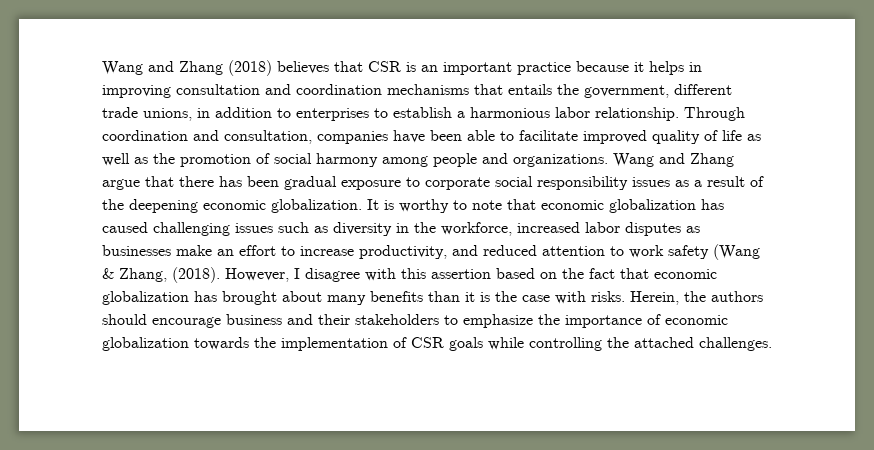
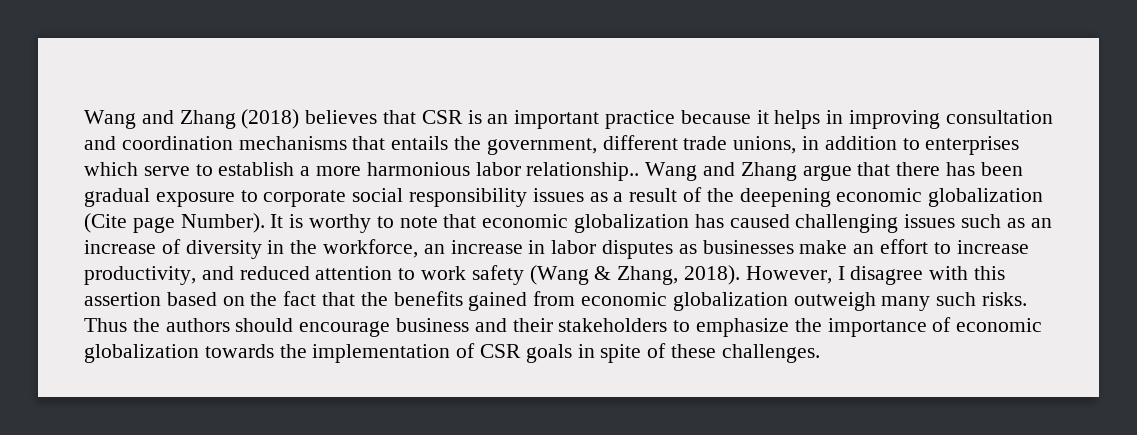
(369, 114) none -> [84,162,190,176] which serve
(465, 114) none -> [316,166,362,176] more
[595,107,745,121] [102,130,761,144] [102,153,608,167] relationship. Through coordination and consultation, companies have been able to facilitate improved quality of life as well as the promotion of social harmony among people and organizations. -> [526,162,640,181] relationship..
[271,199,362,213] globalization. -> [928,188,1044,207] [84,213,265,233] globalization (Cite page Number).
(328, 229) none -> [1030,218,1052,228] [84,239,181,254] an increase of
[517,222,580,233] increased -> [423,240,546,254] an increase in
[172,267,220,283] (2018). -> [684,265,741,285] 2018).
[654,269,717,279] [102,291,679,305] economic globalization has brought about many benefits than it is the case with risks. Herein, -> [360,291,1028,311] [84,318,127,332] the benefits gained from economic globalization outweigh many such risks. Thus
[488,337,694,351] while controlling the attached -> [577,343,717,363] in spite of these

